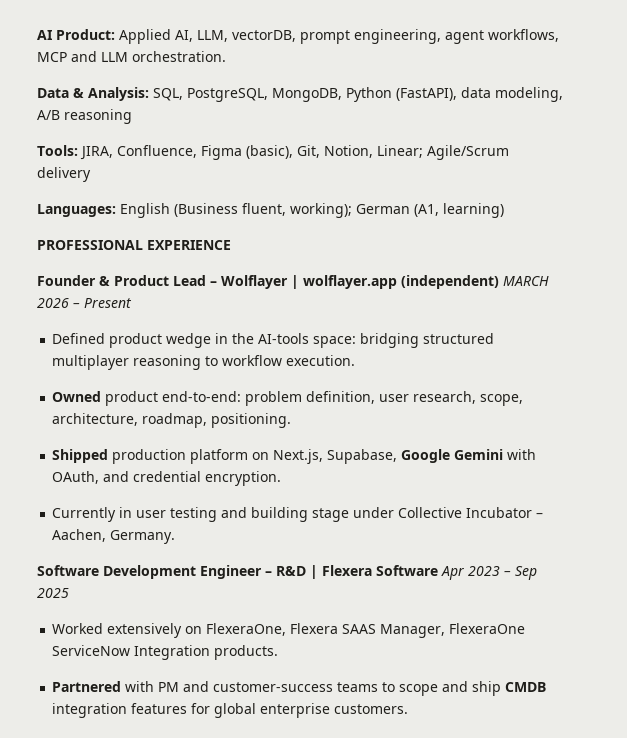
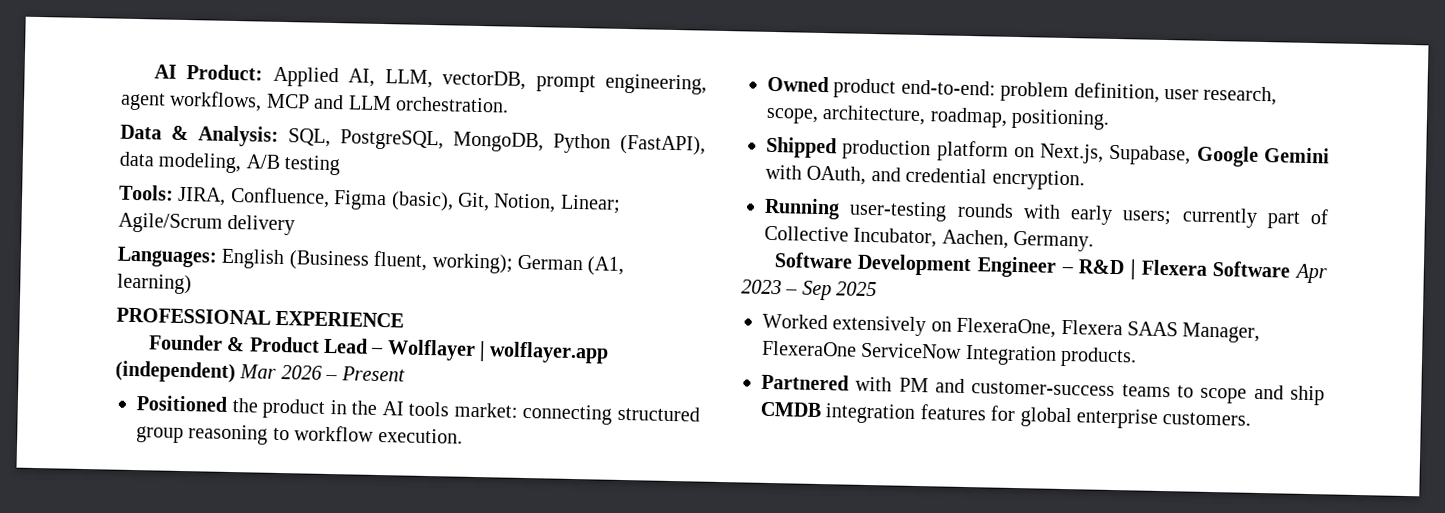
[64,109,132,124] reasoning -> [284,155,341,176] testing
[503,276,549,286] MARCH -> [239,364,277,379] Mar
[52,333,495,348] [52,355,130,370] Defined product wedge in the AI-tools space: bridging structured multiplayer -> [136,395,700,425] [136,426,184,444] Positioned the product in the AI tools market: connecting structured group
[52,507,544,522] Currently in user testing and building stage under Collective Incubator – -> [764,197,1329,229] [764,225,938,248] Running user-testing rounds with early users; currently part of Collective Incubator,

